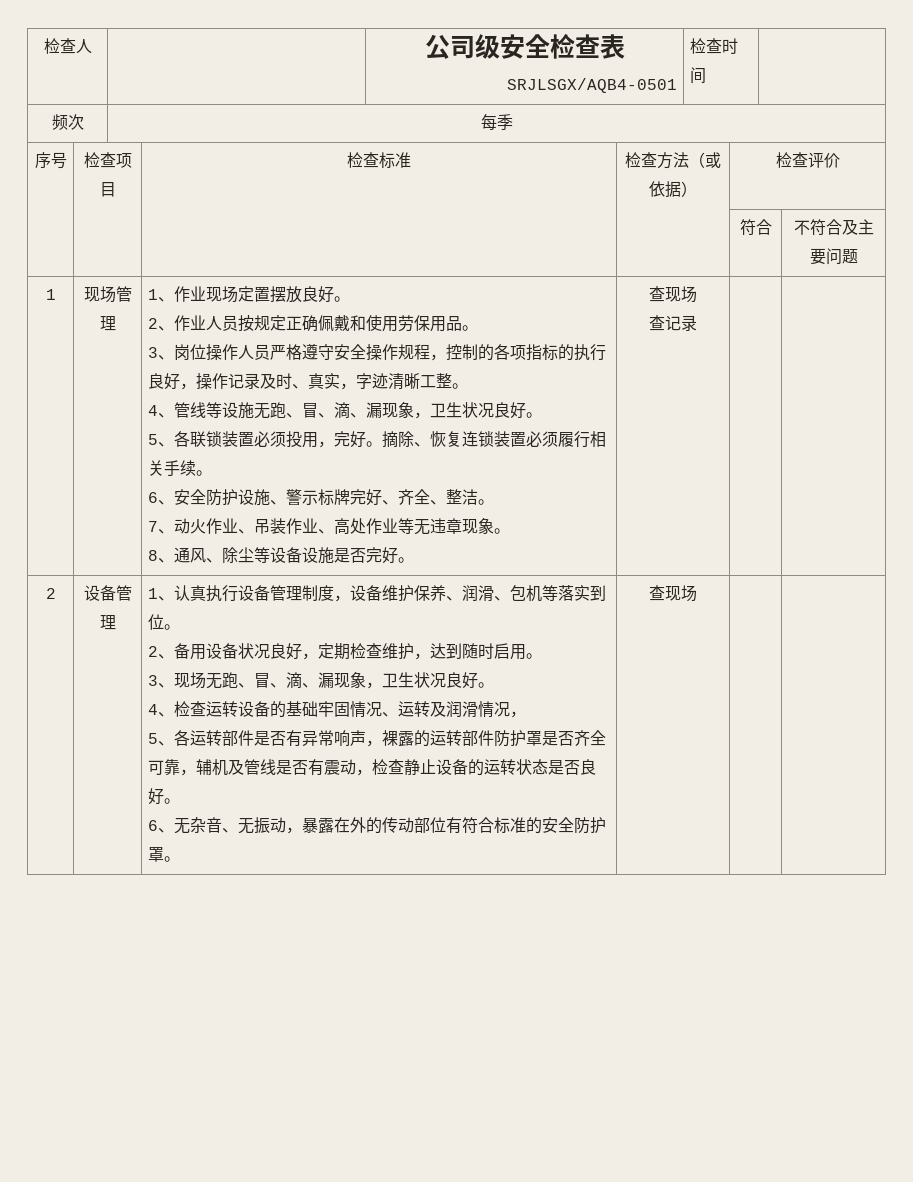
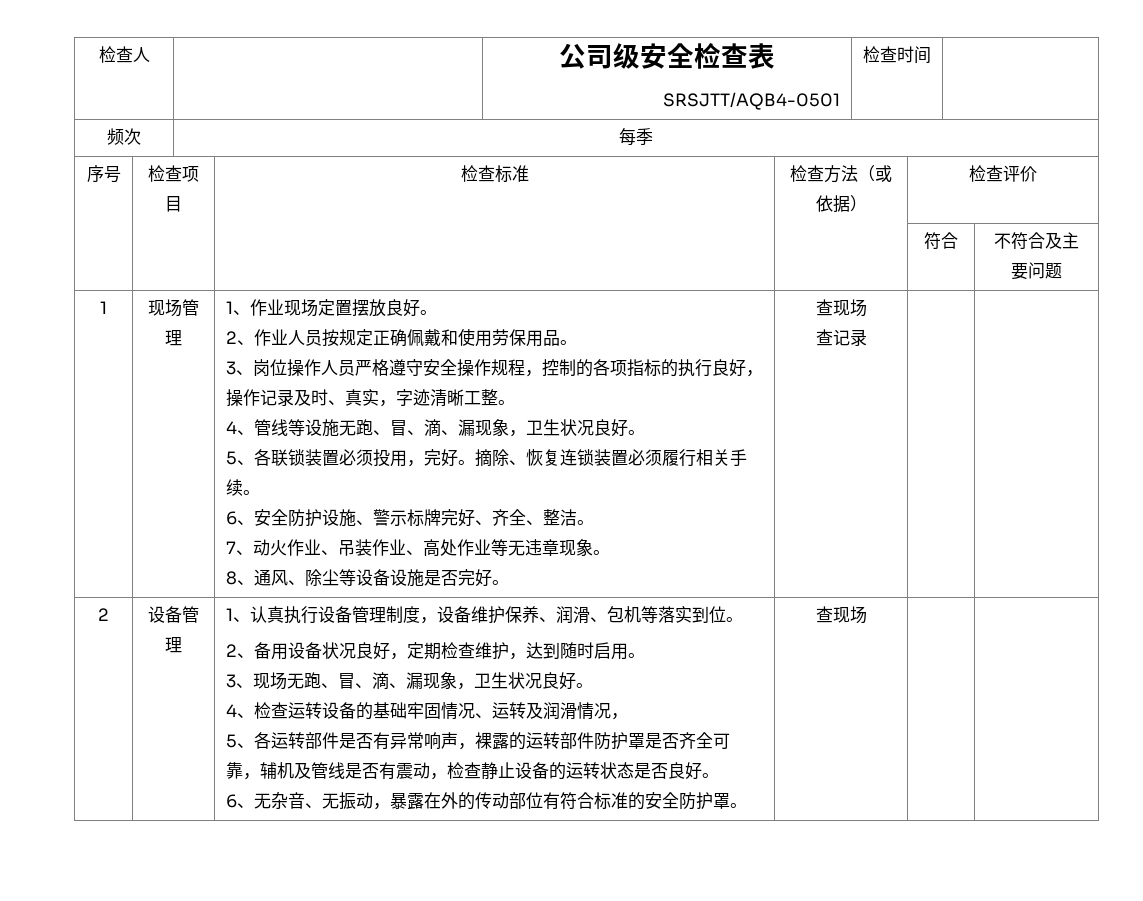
[507,78,678,93] SRJLSGX/AQB4-0501 -> [663,92,841,110] SRSJTT/AQB4-0501

